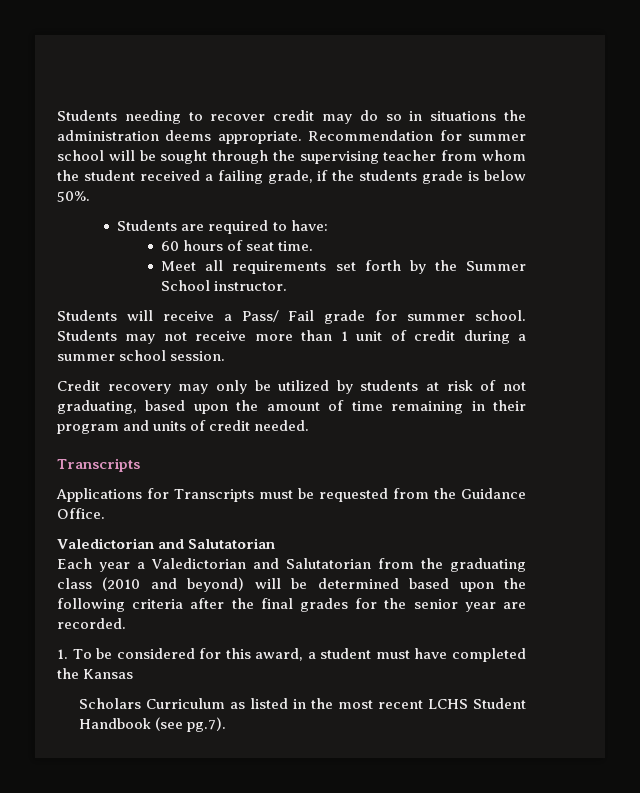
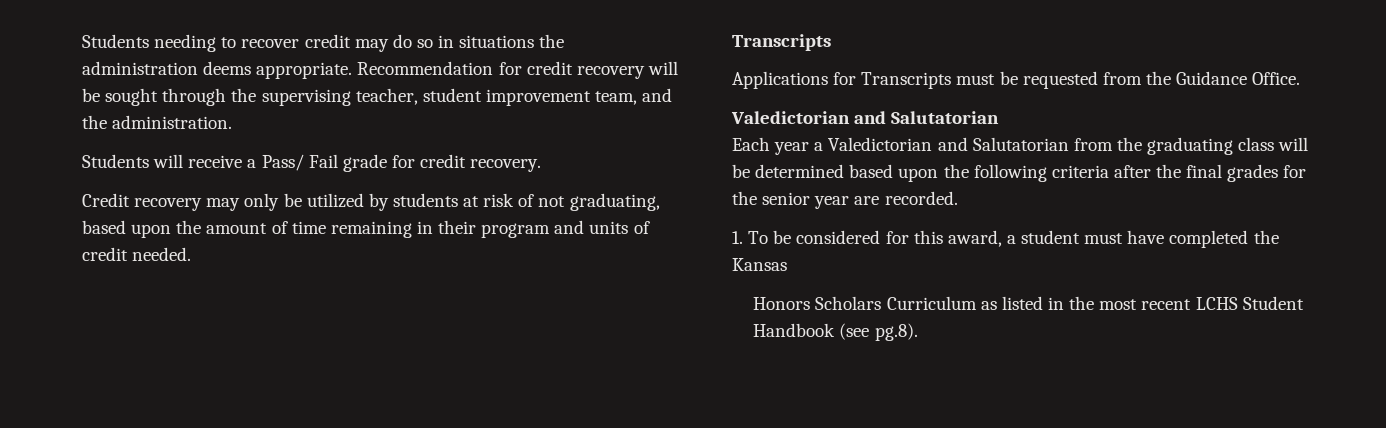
[468,134,526,141] [57,150,104,161] summer school -> [526,61,645,79] credit recovery
[383,150,526,161] [57,170,527,184] [57,191,90,202] [117,220,328,234] [161,240,314,251] [161,260,527,274] [161,280,288,291] teacher from whom the student received a failing grade, if the students grade is below 50%. // Students are required to have: // 60 hours of seat time. // Meet all requirements set forth by the Summer School instructor. -> [355,88,673,106] [82,115,233,129] teacher, student improvement team, and the administration.
[407,310,527,321] [57,330,526,344] [57,350,226,361] summer school. Students may not receive more than 1 unit of credit during a summer school session. -> [420,154,542,172] credit recovery.
[102,577,245,592] (2010 and beyond) -> (1275, 144) none
(134, 674) none -> [753,297,811,310] Honors
[187,717,227,732] pg.7). -> [874,323,918,341] pg.8).

